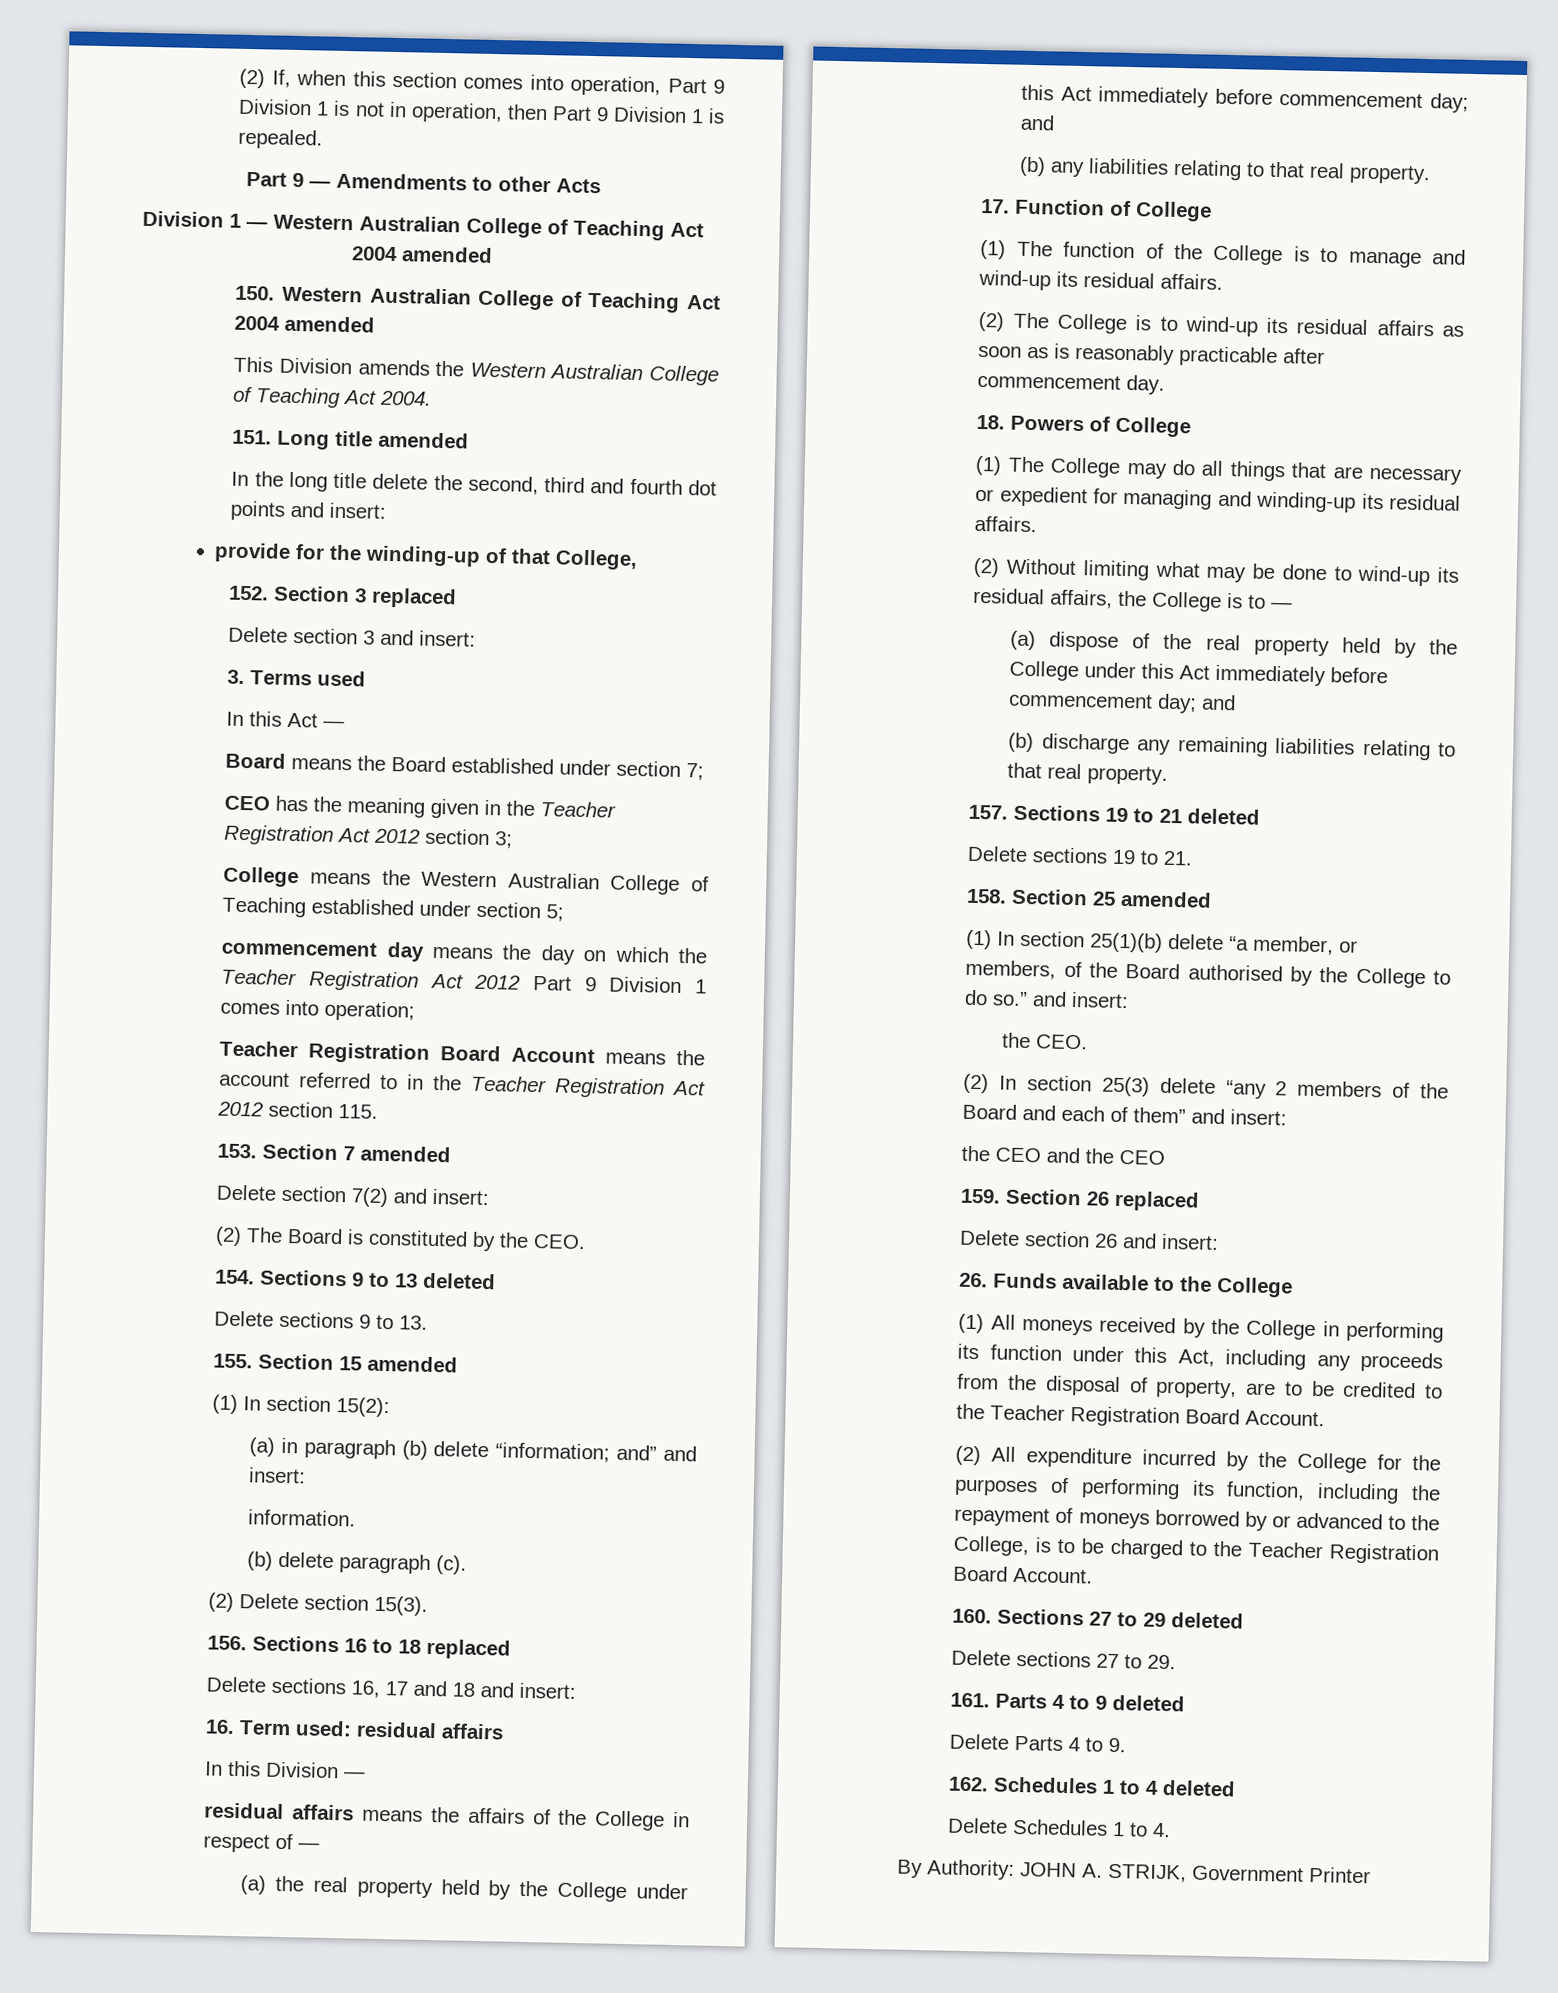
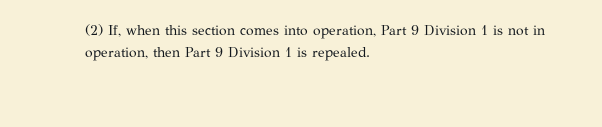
[246,171,601,194] [141,210,704,241] [351,246,493,263] [235,285,721,313] [234,315,376,333] [233,356,719,386] [233,386,433,408] [232,429,470,450] [231,471,717,496] [230,500,387,521] [214,542,639,571] [228,585,458,609] [228,626,477,647] [227,669,367,687] [226,711,346,729] [225,752,705,781] [224,795,617,819] [224,824,514,849] [223,866,709,895] [222,896,565,922] [221,939,708,965] [221,968,708,994] [220,999,416,1022] [219,1040,705,1066] [219,1071,706,1099] [217,1101,379,1119] [217,1143,452,1163] [216,1184,490,1208] [215,1226,587,1252] [215,1269,497,1290] [214,1310,429,1330] [213,1353,459,1373] [212,1394,391,1418] [249,1437,697,1463] [248,1467,307,1484] [248,1509,357,1527] [247,1551,468,1575] [208,1592,429,1616] [207,1635,512,1660] [206,1676,577,1700] [205,1719,505,1740] [204,1760,367,1779] [204,1802,690,1831] [203,1833,321,1853] [240,1875,688,1903] [1021,84,1469,113] [1020,114,1056,131] [1019,156,1432,185] [981,198,1213,222] [980,239,1466,268] [978,269,1224,291] [978,311,1464,337] [978,343,1326,368] [977,372,1166,395] [976,414,1192,438] [975,455,1462,485] [975,486,1461,513] [974,515,1038,533] [973,557,1459,587] [973,587,1294,612] [1010,630,1458,658] [1009,660,1389,687] [1008,691,1237,714] [1008,732,1456,761] [1007,762,1169,785] [968,804,1261,825] [967,845,1194,866] [966,888,1213,908] [966,929,1359,956] [965,959,1451,989] [964,989,1130,1009] [1002,1032,1089,1050] [963,1073,1449,1099] [962,1103,1288,1126] [961,1145,1166,1165] [960,1188,1201,1212] [959,1229,1220,1251] [959,1272,1294,1298] [958,1313,1444,1343] [957,1343,1443,1373] [957,1373,1443,1399] [956,1403,1326,1428] [955,1445,1441,1474] [954,1477,1441,1504] [954,1506,1440,1532] [953,1535,1439,1565] [953,1565,1094,1584] [952,1608,1245,1629] [951,1649,1177,1670] [950,1692,1186,1712] [949,1733,1127,1753] [948,1776,1237,1797] [947,1817,1172,1838] [896,1859,1371,1884] // Part 9 — Amendments to other Acts // Division 1 — Western Australian College of Teaching Act 2004 amended // 150. Western Australian College of Teaching Act 2004 amended // This Division amends the Western Australian College of Teaching Act 2004. // 151. Long title amended // In the long title delete the second, third and fourth dot points and insert: // provide for the winding-up of that College, // 152. Section 3 replaced // Delete section 3 and insert: // 3. Terms used // In this Act — // Board means the Board established under section 7; // CEO has the meaning given in the Teacher Registration Act 2012 section 3; // College means the Western Australian College of Teaching established under section 5; // commencement day means the day on which the Teacher Registration Act 2012 Part 9 Division 1 comes into operation; // Teacher Registration Board Account means the account referred to in the Teacher Registration Act 2012 section 115. // 153. Section 7 amended // Delete section 7(2) and insert: // (2) The Board is constituted by the CEO. // 154. Sections 9 to 13 deleted // Delete sections 9 to 13. // 155. Section 15 amended // (1) In section 15(2): // (a) in paragraph (b) delete “information; and” and insert: // information. // (b) delete paragraph (c). // (2) Delete section 15(3). // 156. Sections 16 to 18 replaced // Delete sections 16, 17 and 18 and insert: // 16. Term used: residual affairs // In this Division — // residual affairs means the affairs of the College in respect of — // (a) the real property held by the College under this Act immediately before commencement day; and // (b) any liabilities relating to that real property. // 17. Function of College // (1) The function of the College is to manage and wind-up its residual affairs. // (2) The College is to wind-up its residual affairs as soon as is reasonably practicable after commencement day. // 18. Powers of College // (1) The College may do all things that are necessary or expedient for managing and winding-up its residual affairs. // (2) Without limiting what may be done to wind-up its residual affairs, the College is to — // (a) dispose of the real property held by the College under this Act immediately before commencement day; and // (b) discharge any remaining liabilities relating to that real property. // 157. Sections 19 to 21 deleted // Delete sections 19 to 21. // 158. Section 25 amended // (1) In section 25(1)(b) delete “a member, or members, of the Board authorised by the College to do so.” and insert: // the CEO. // (2) In section 25(3) delete “any 2 members of the Board and each of them” and insert: // the CEO and the CEO // 159. Section 26 replaced // Delete section 26 and insert: // 26. Funds available to the College // (1) All moneys received by the College in performing its function under this Act, including any proceeds from the disposal of property, are to be credited to the Teacher Registration Board Account. // (2) All expenditure incurred by the College for the purposes of performing its function, including the repayment of moneys borrowed by or advanced to the College, is to be charged to the Teacher Registration Board Account. // 160. Sections 27 to 29 deleted // Delete sections 27 to 29. // 161. Parts 4 to 9 deleted // Delete Parts 4 to 9. // 162. Schedules 1 to 4 deleted // Delete Schedules 1 to 4. // By Authority: JOHN A. STRIJK, Government Printer -> (371, 54) none

